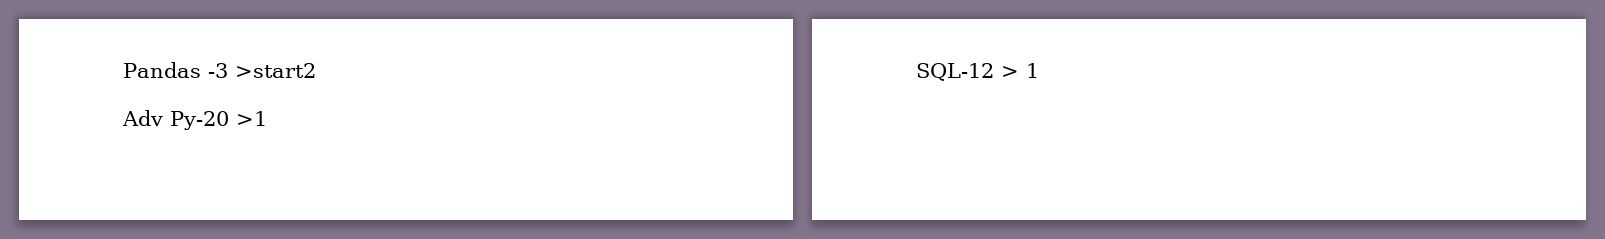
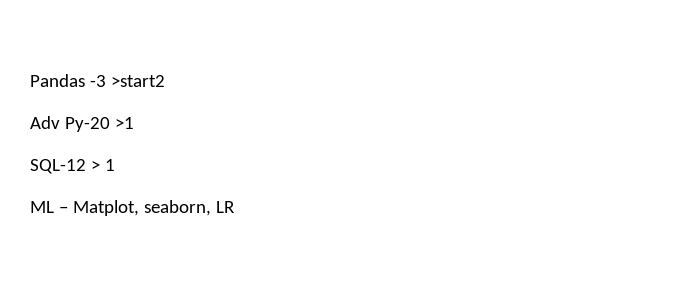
(1039, 70) none -> [30,200,235,216] // ML – Matplot, seaborn, LR

